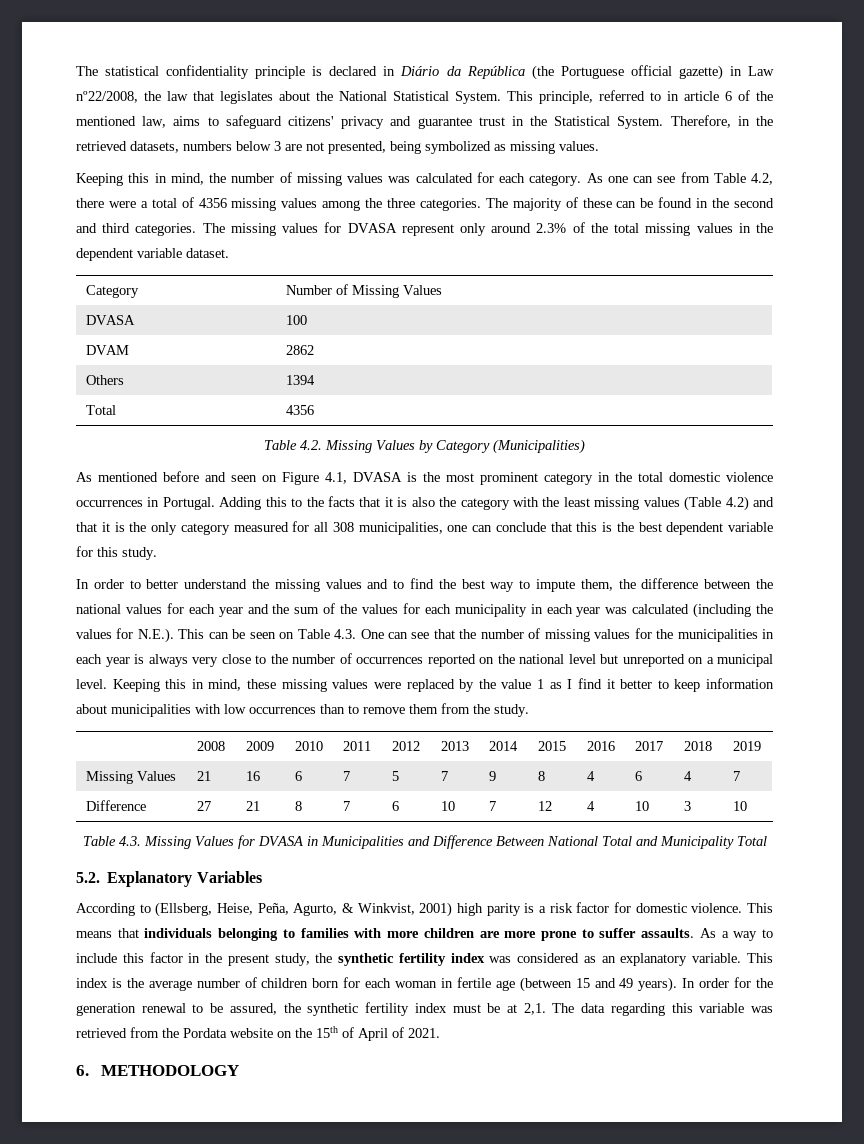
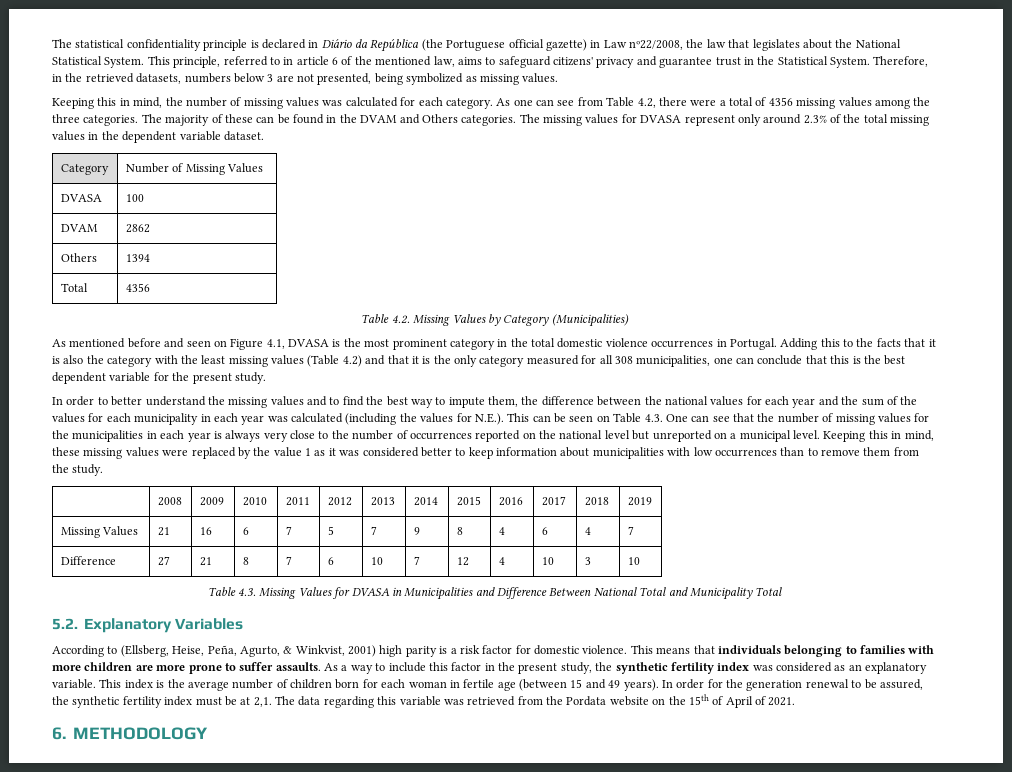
[734,198,775,208] [76,223,131,233] second and third -> [360,114,458,124] DVAM and Others
[97,547,118,557] this -> [172,372,232,384] the present
[567,678,615,689] I find it -> [328,447,419,457] it was considered

